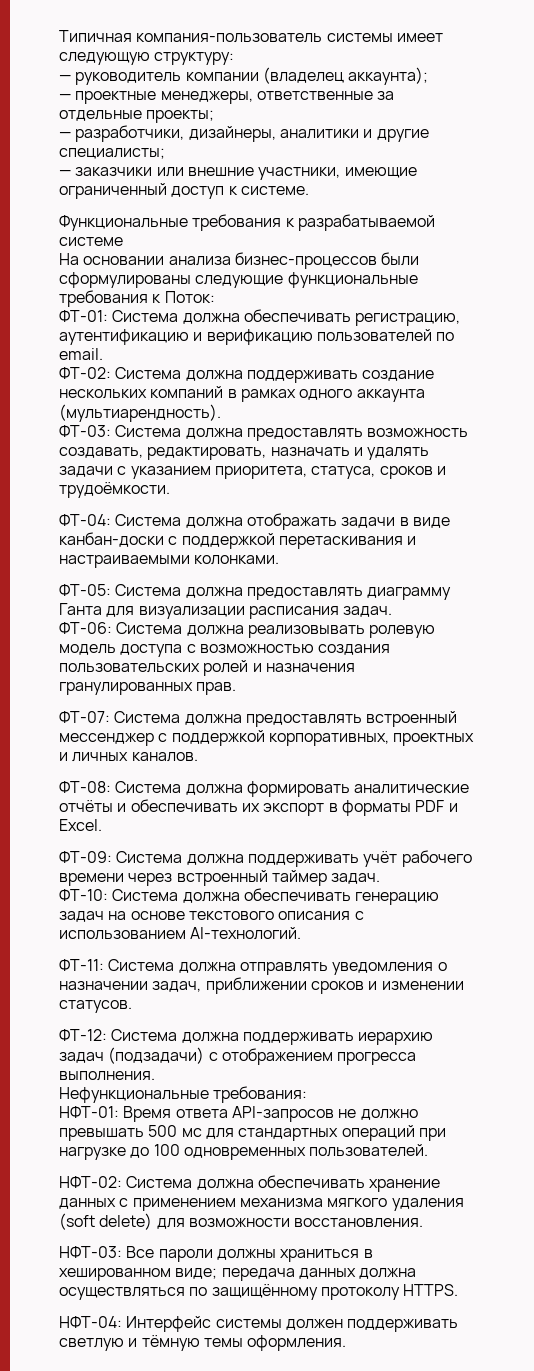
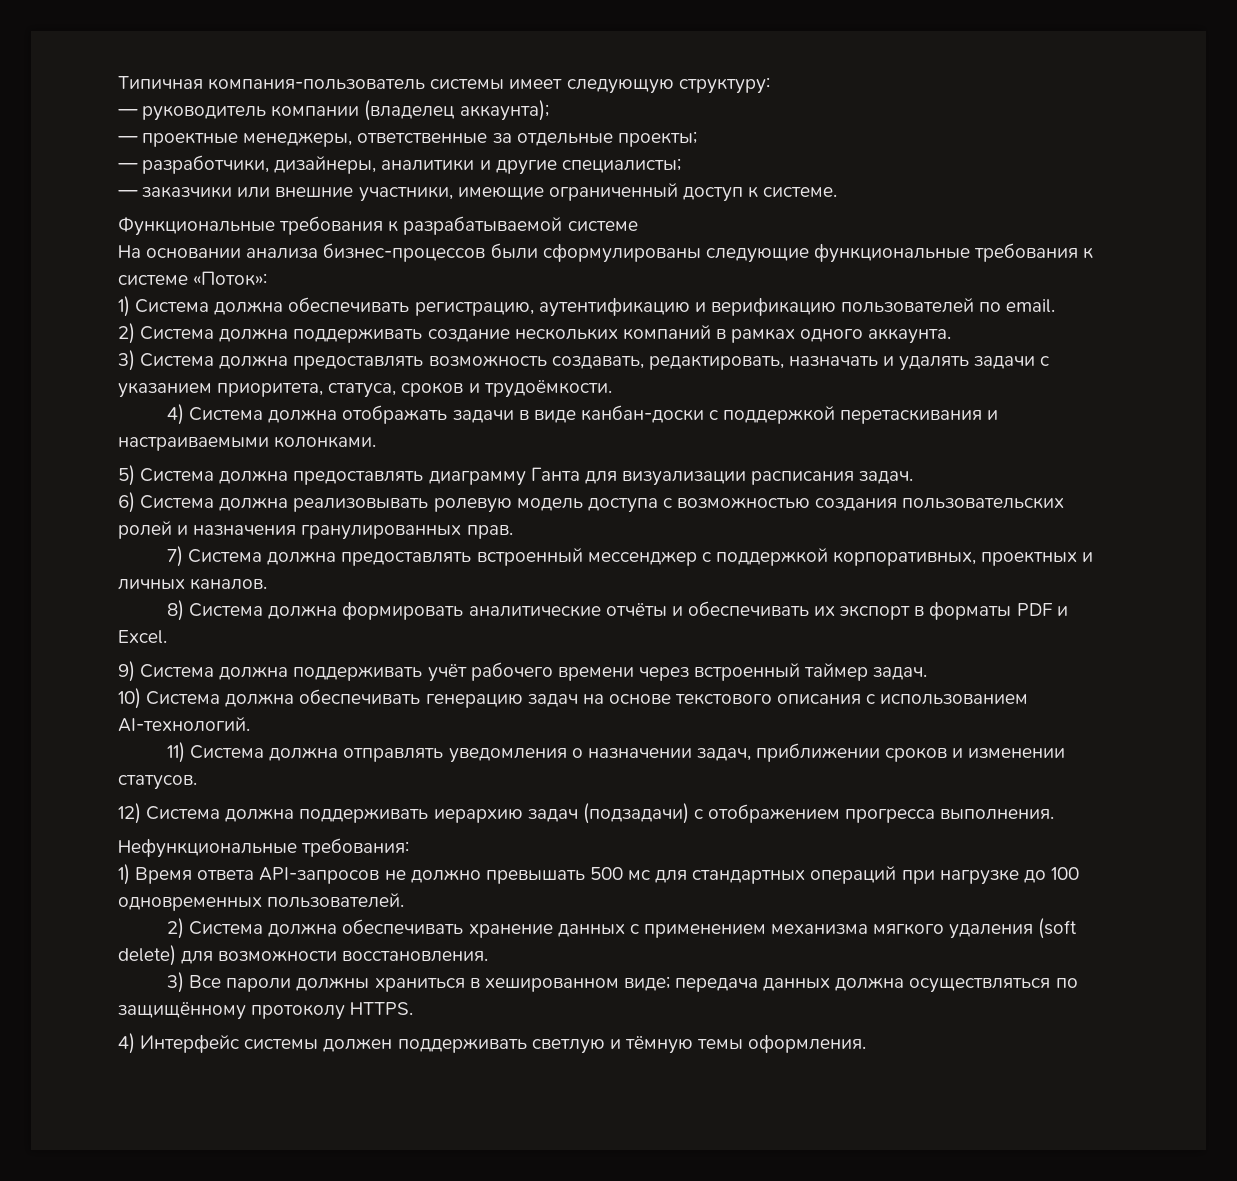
[164,291,215,303] [59,310,108,322] Поток: // ФТ-01: -> [118,271,268,286] [118,296,130,317] системе «Поток»: // 1)
[59,367,111,379] ФТ-02: -> [118,323,135,344] 2)
[356,389,425,402] [59,404,221,422] [59,425,111,437] аккаунта (мультиарендность). // ФТ-03: -> [868,328,952,344] [118,350,135,371] аккаунта. // 3)
[59,514,111,526] ФТ-04: -> [167,404,185,425] 4)
[59,584,111,596] ФТ-05: -> [118,465,135,486] 5)
[59,622,112,634] ФТ-06: -> [118,492,135,513] 6)
[59,711,110,723] ФТ-07: -> [167,546,184,567] 7)
[59,781,111,793] ФТ-08: -> [167,600,185,621] 8)
[59,851,112,863] ФТ-09: -> [118,661,135,682] 9)
[59,889,108,901] ФТ-10: -> [118,688,141,709] 10)
[59,959,104,971] ФТ-11: -> [167,742,186,763] 11)
[59,1029,107,1041] ФТ-12: -> [118,803,141,824] 12)
[59,1106,119,1118] НФТ-01: -> [118,864,130,885] 1)
[59,1176,122,1188] НФТ-02: -> [167,918,185,939] 2)
[59,1246,122,1258] НФТ-03: -> [167,972,185,993] 3)
[59,1316,122,1328] НФТ-04: -> [118,1033,135,1054] 4)

